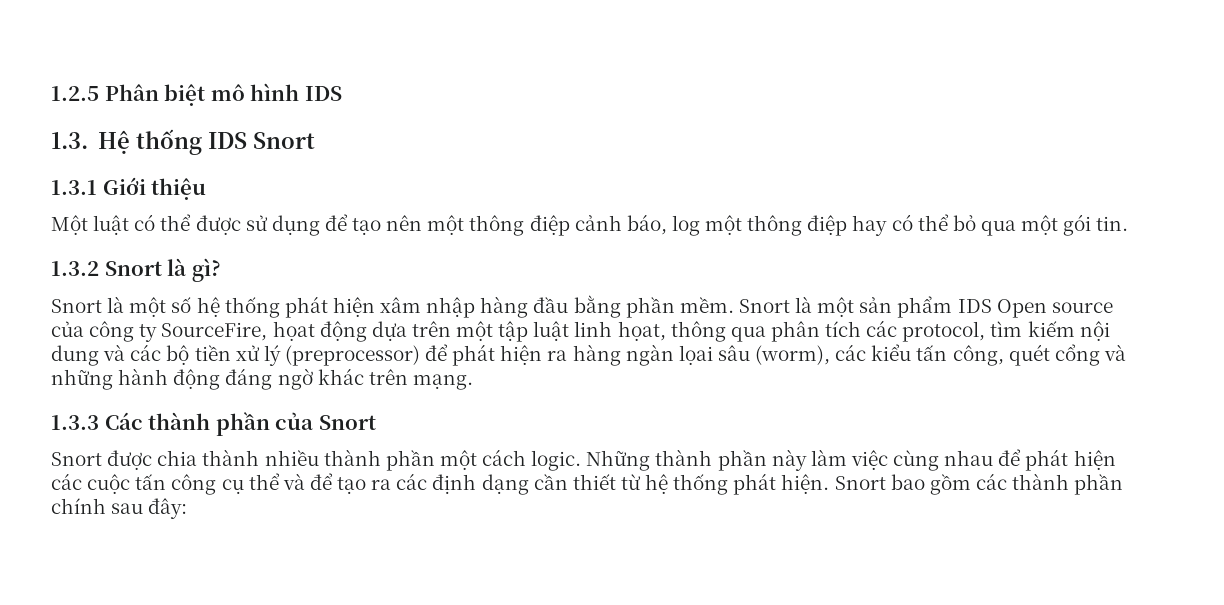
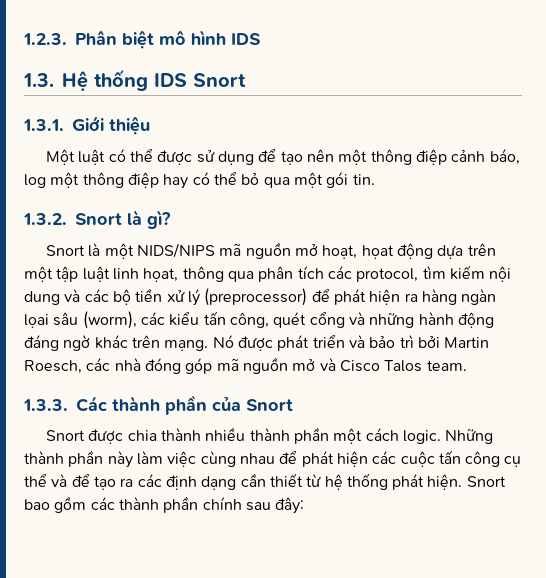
[51,86,99,101] 1.2.5 -> [23,33,67,45] 1.2.3.
[51,180,97,195] 1.3.1 -> [23,119,64,131] 1.3.1.
[51,261,99,276] 1.3.2 -> [23,213,67,225] 1.3.2.
[171,295,1113,318] [51,321,268,342] số hệ thống phát hiện xâm nhập hàng đầu bằng phần mềm. Snort là một sản phẩm IDS Open source của công ty SourceFire, -> [137,242,358,259] NIDS/NIPS mã nguồn mở hoạt,
[51,415,99,430] // 1.3.3 -> [212,335,490,351] [24,357,467,374] [23,399,68,411] Nó được phát triển và bảo trì bởi Martin Roesch, các nhà đóng góp mã nguồn mở và Cisco Talos team. // 1.3.3.

